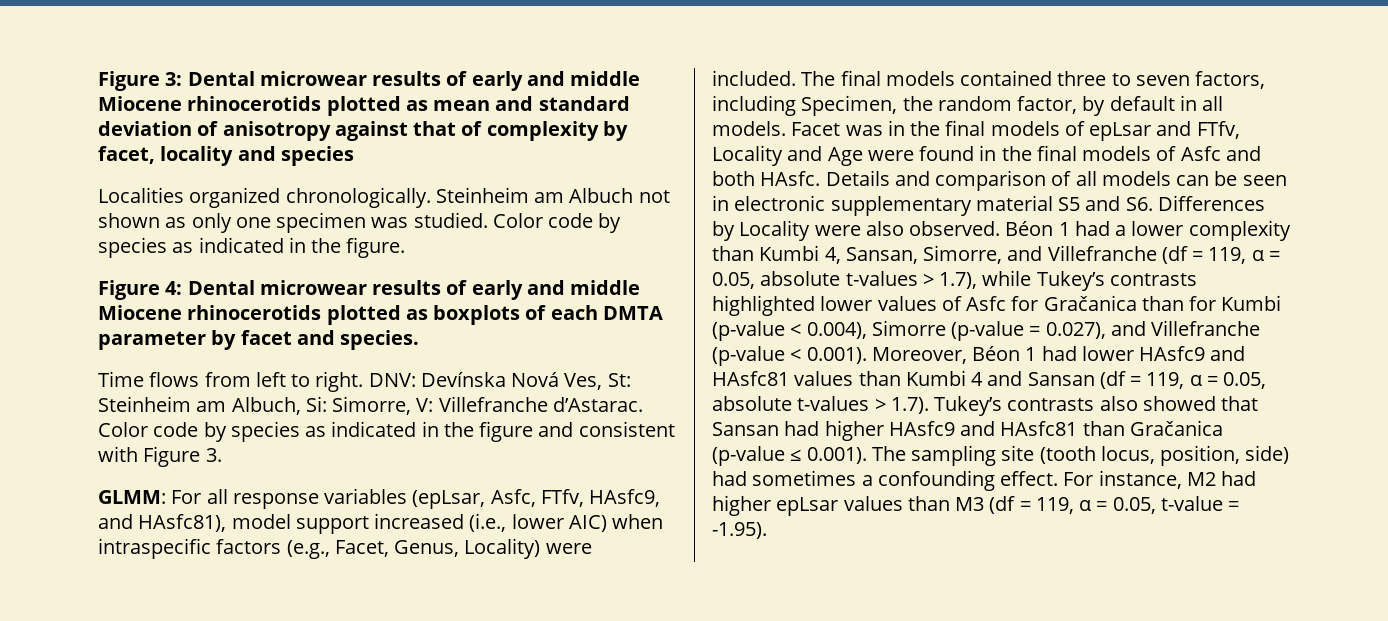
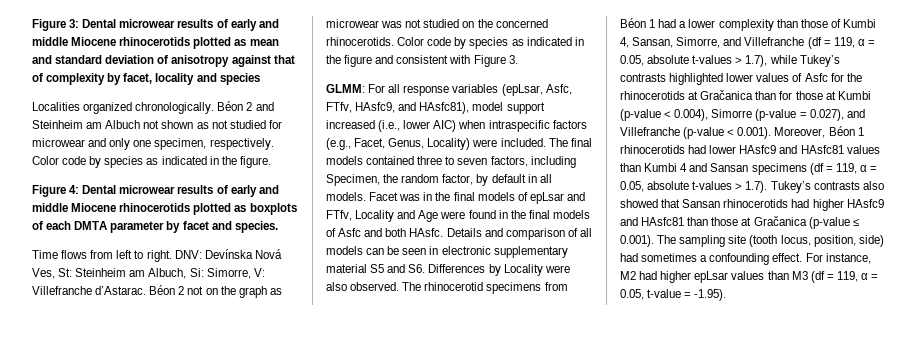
(431, 197) none -> [217,101,274,111] Béon 2 and
[191,212,488,233] only one specimen was studied. -> [211,120,282,129] [32,138,274,150] not studied for microwear and only one specimen, respectively.
(643, 404) none -> [149,285,282,298] [326,19,548,28] [326,37,394,46] Béon 2 not on the graph as microwear was not studied on the concerned rhinocerotids.
(1001, 228) none -> [402,282,568,294] The rhinocerotid specimens from
(754, 253) none -> [800,19,841,28] those of
(1039, 303) none -> [846,73,862,82] [620,91,699,100] the rhinocerotids at
(1217, 303) none -> [795,91,836,100] those at
(1037, 354) none -> [620,145,685,154] rhinocerotids
(1095, 379) none -> [751,163,807,175] specimens
(779, 429) none -> [723,199,789,208] rhinocerotids
(1125, 428) none -> [711,217,752,226] those at

